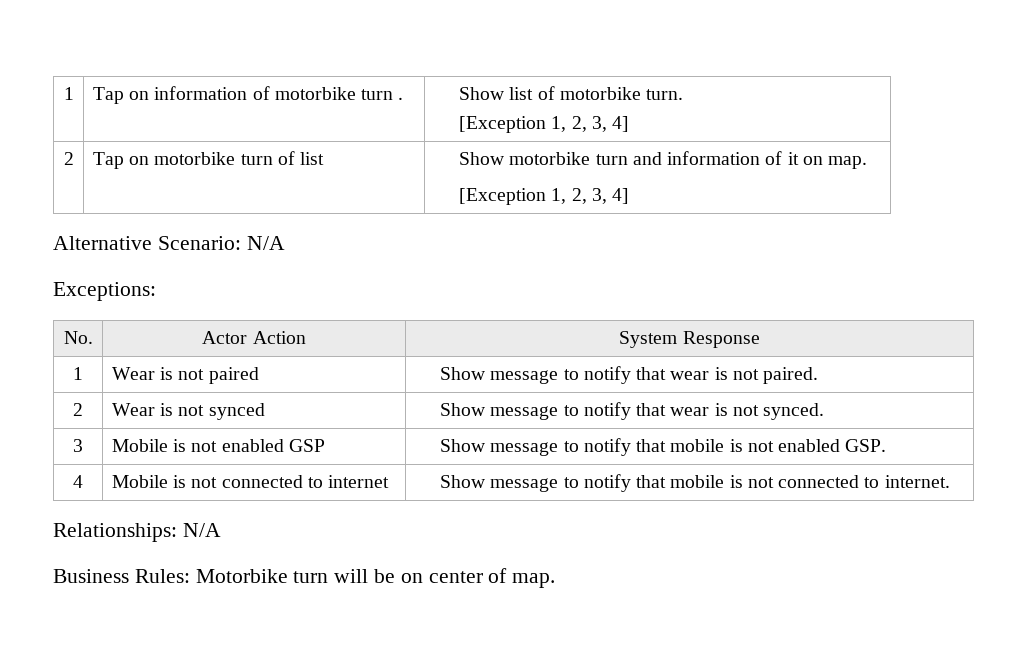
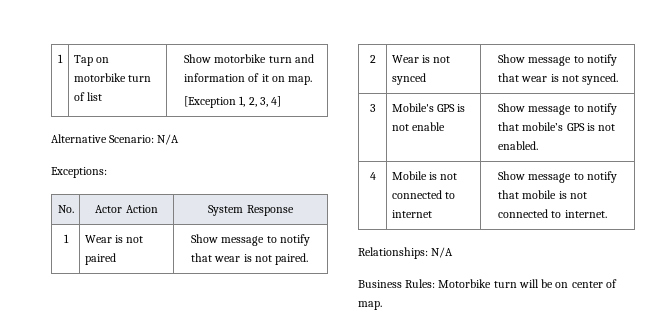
[63,87,74,100] [92,86,404,104] [459,86,684,100] [459,116,630,133] [63,152,74,165] 1 | Tap on information of motorbike turn . | Show list of motorbike turn. // [Exception 1, 2, 3, 4] // 2 -> [58,54,63,63] 1
[111,439,325,452] [440,438,887,456] Mobile is not enabled GSP | Show message to notify that mobile is not enabled GSP. -> [391,103,466,112] [391,122,446,131] [498,103,617,115] [498,122,615,131] [498,141,539,150] Mobile's GPS is not enable | Show message to notify that mobile’s GPS is not enabled.

